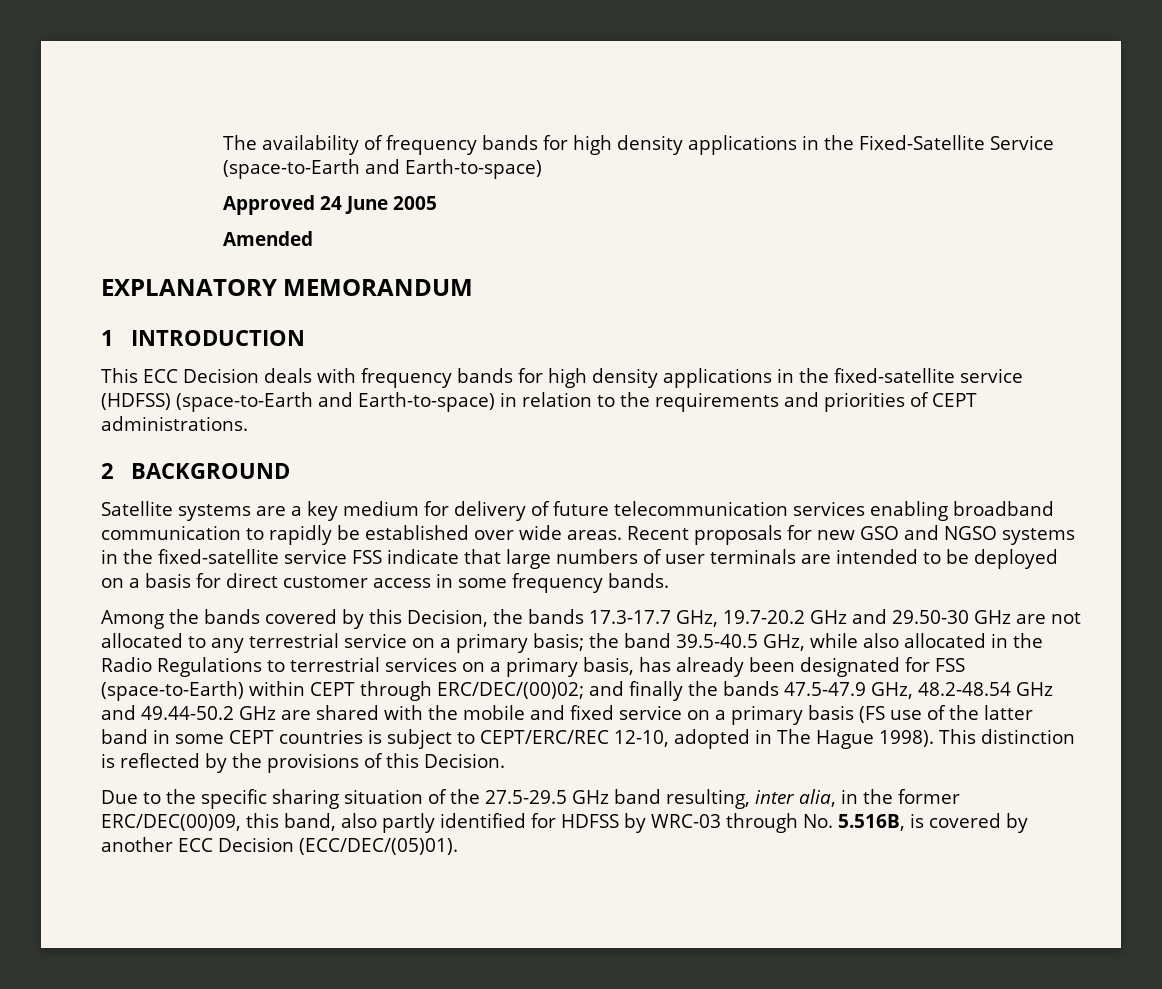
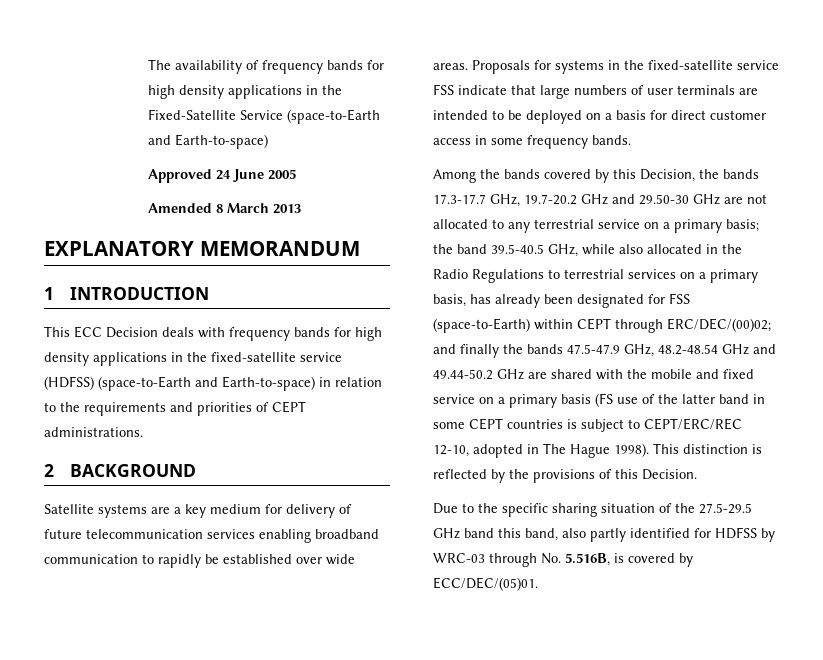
(313, 238) none -> [215,203,301,214] 8 March 2013
[627,525,997,545] Recent proposals for new GSO and NGSO -> [472,60,551,74] Proposals for
[666,789,960,809] [101,814,241,831] resulting, inter alia, in the former ERC/DEC(00)09, -> (494, 533) none
[101,837,458,855] another ECC Decision (ECC/DEC/(05)01). -> [433,577,538,591] ECC/DEC/(05)01.

